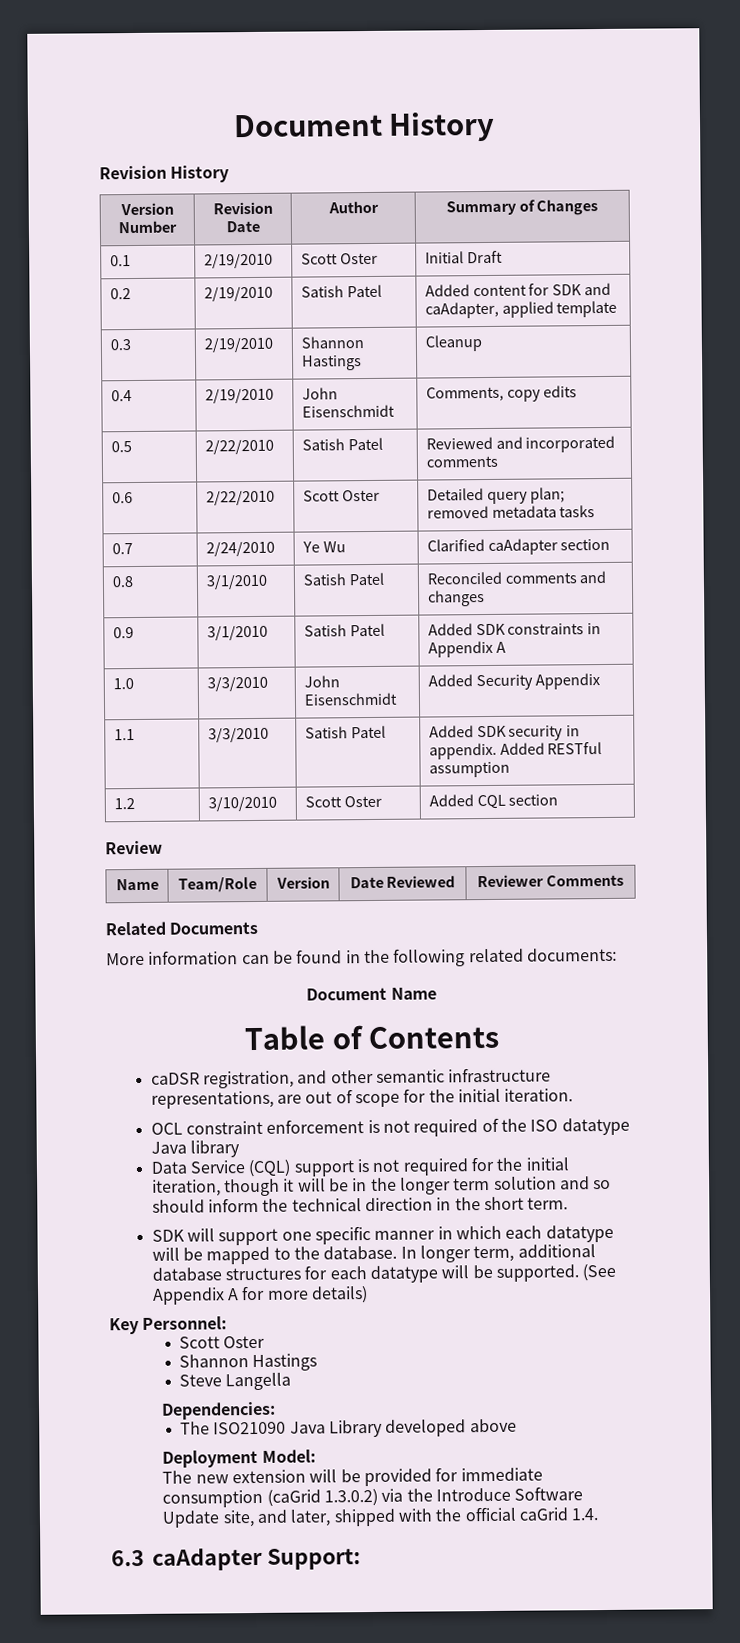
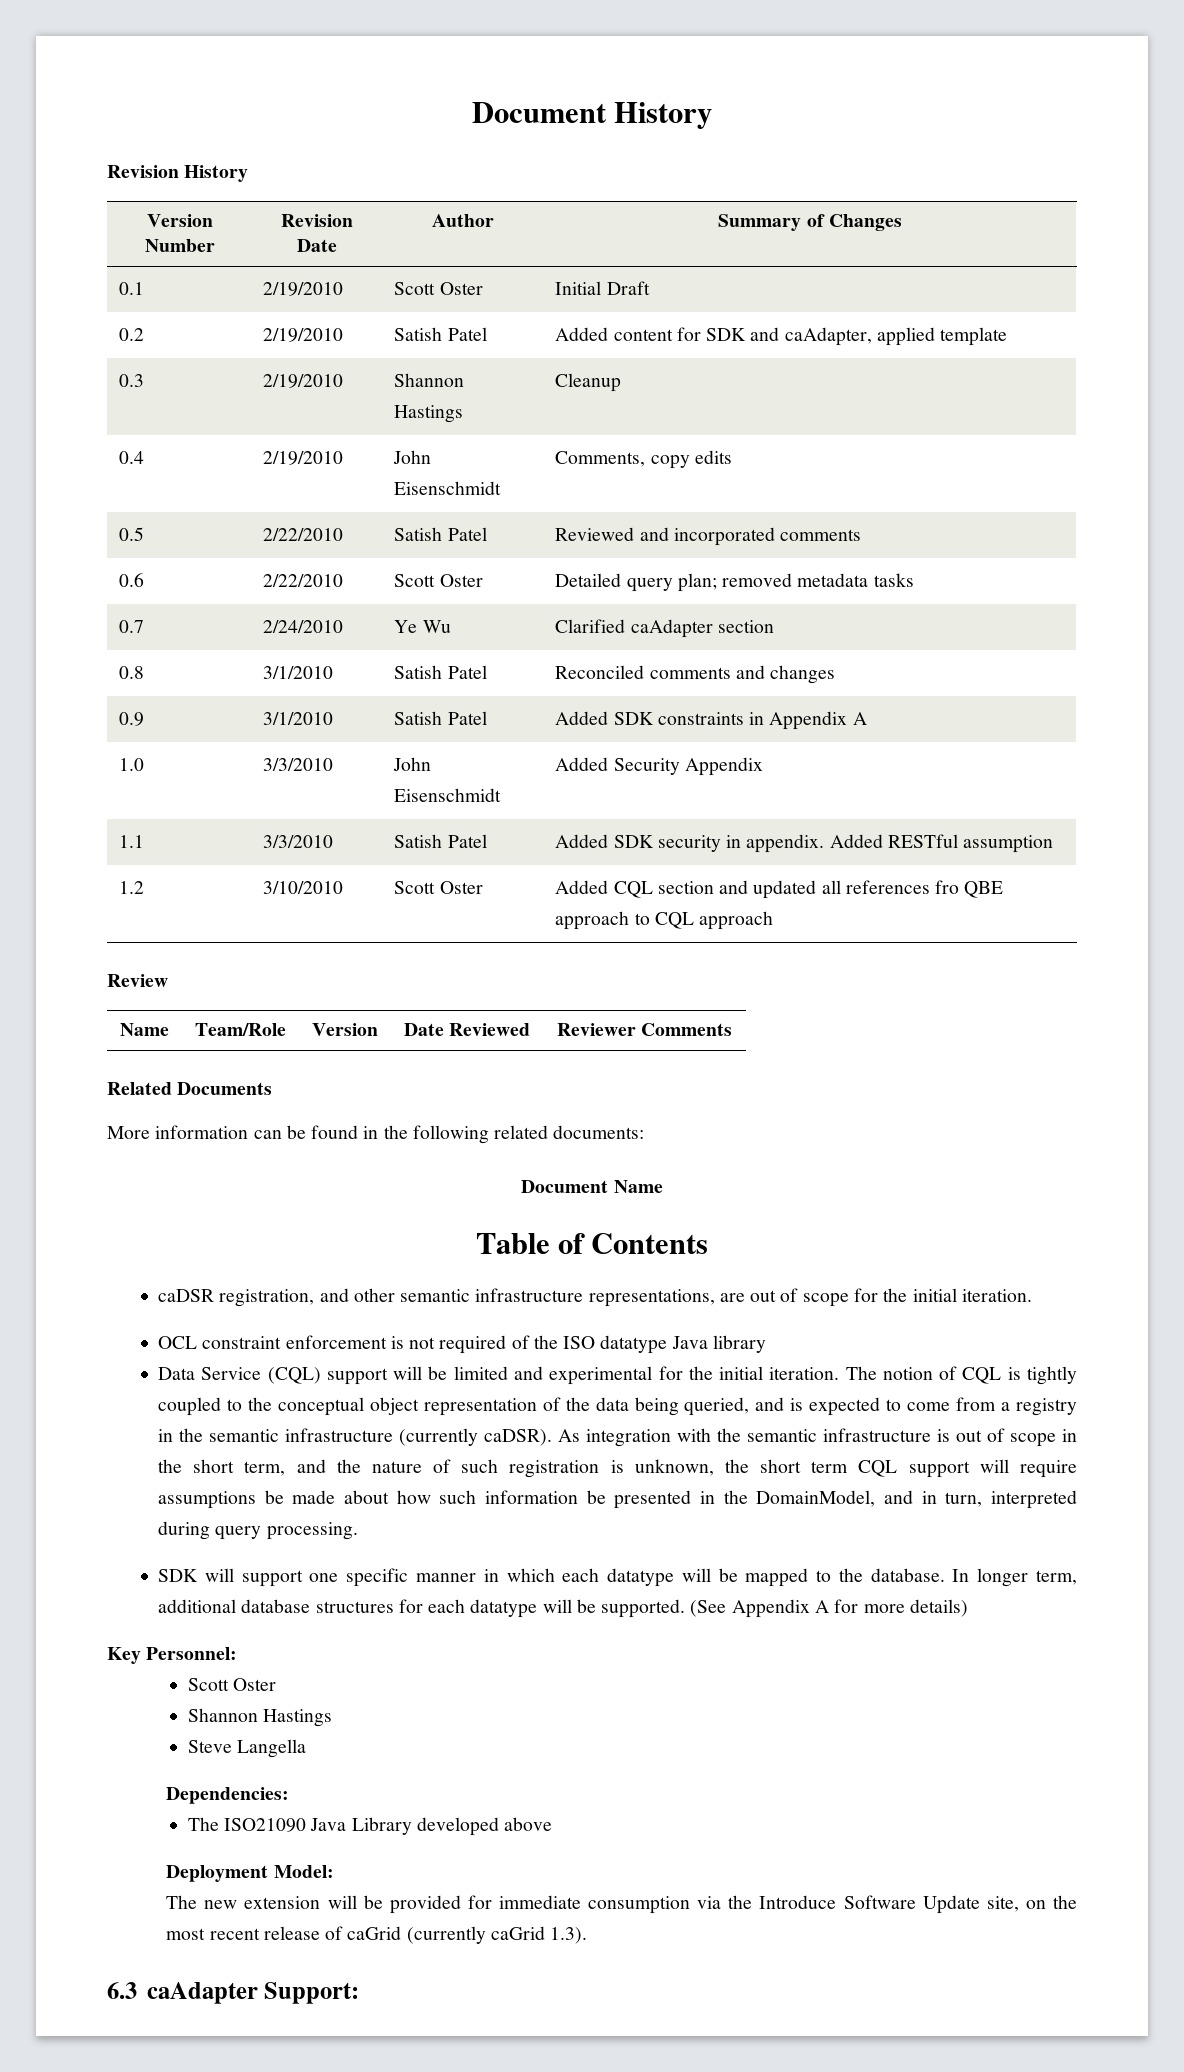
(559, 800) none -> [719,880,1004,899] [555,911,774,930] and updated all references fro QBE approach to CQL approach
[357,1156,569,1176] [151,1176,612,1197] [151,1196,569,1213] is not required for the initial iteration, though it will be in the longer term solution and so should inform the technical direction in the short term. -> [393,1366,1078,1385] [158,1397,1077,1416] [158,1428,1077,1447] [158,1459,1077,1478] [158,1490,1077,1509] [158,1521,358,1540] will be limited and experimental for the initial iteration. The notion of CQL is tightly coupled to the conceptual object representation of the data being queried, and is expected to come from a registry in the semantic infrastructure (currently caDSR). As integration with the semantic infrastructure is out of scope in the short term, and the nature of such registration is unknown, the short term CQL support will require assumptions be made about how such information be presented in the DomainModel, and in turn, interpreted during query processing.
[266,1488,379,1507] (caGrid 1.3.0.2) -> (691, 1905) none
[257,1506,599,1527] and later, shipped with the official caGrid 1.4. -> [1025,1895,1078,1909] [166,1926,588,1944] on the most recent release of caGrid (currently caGrid 1.3).

